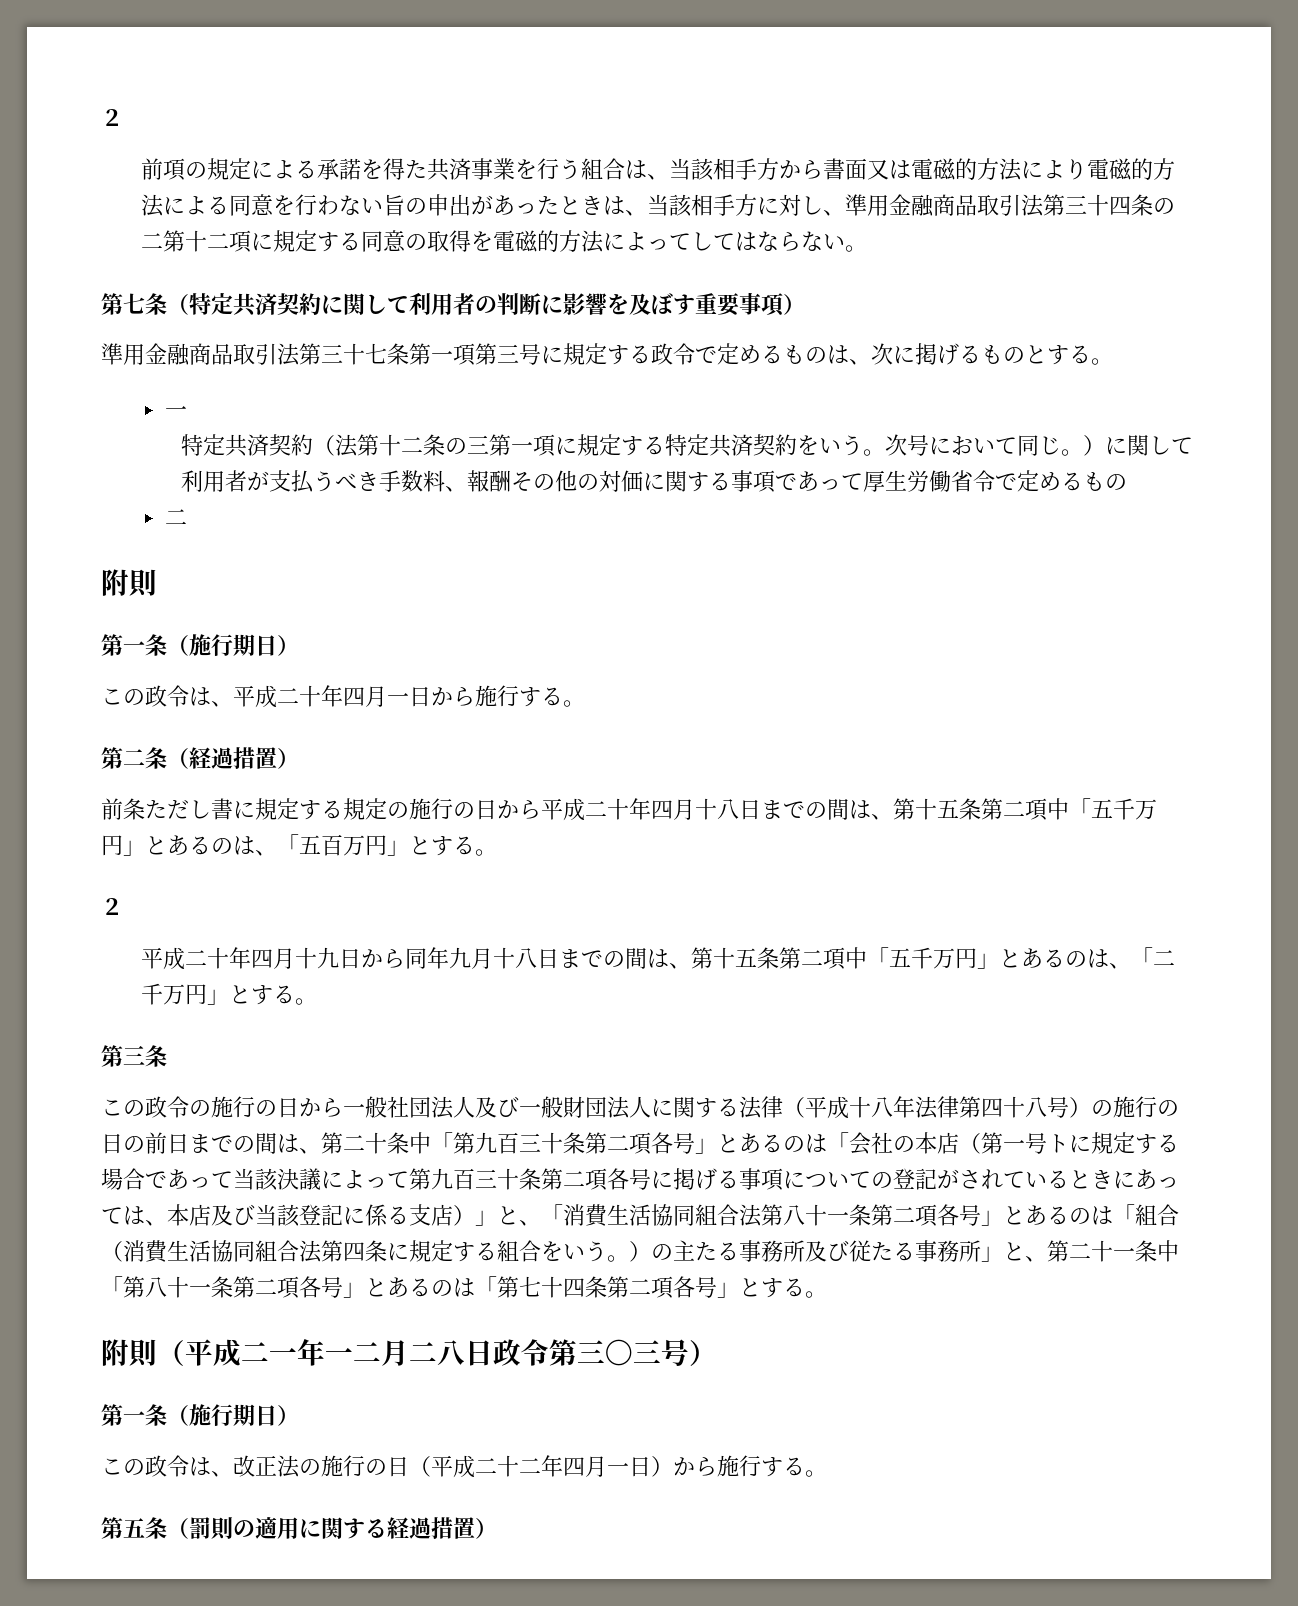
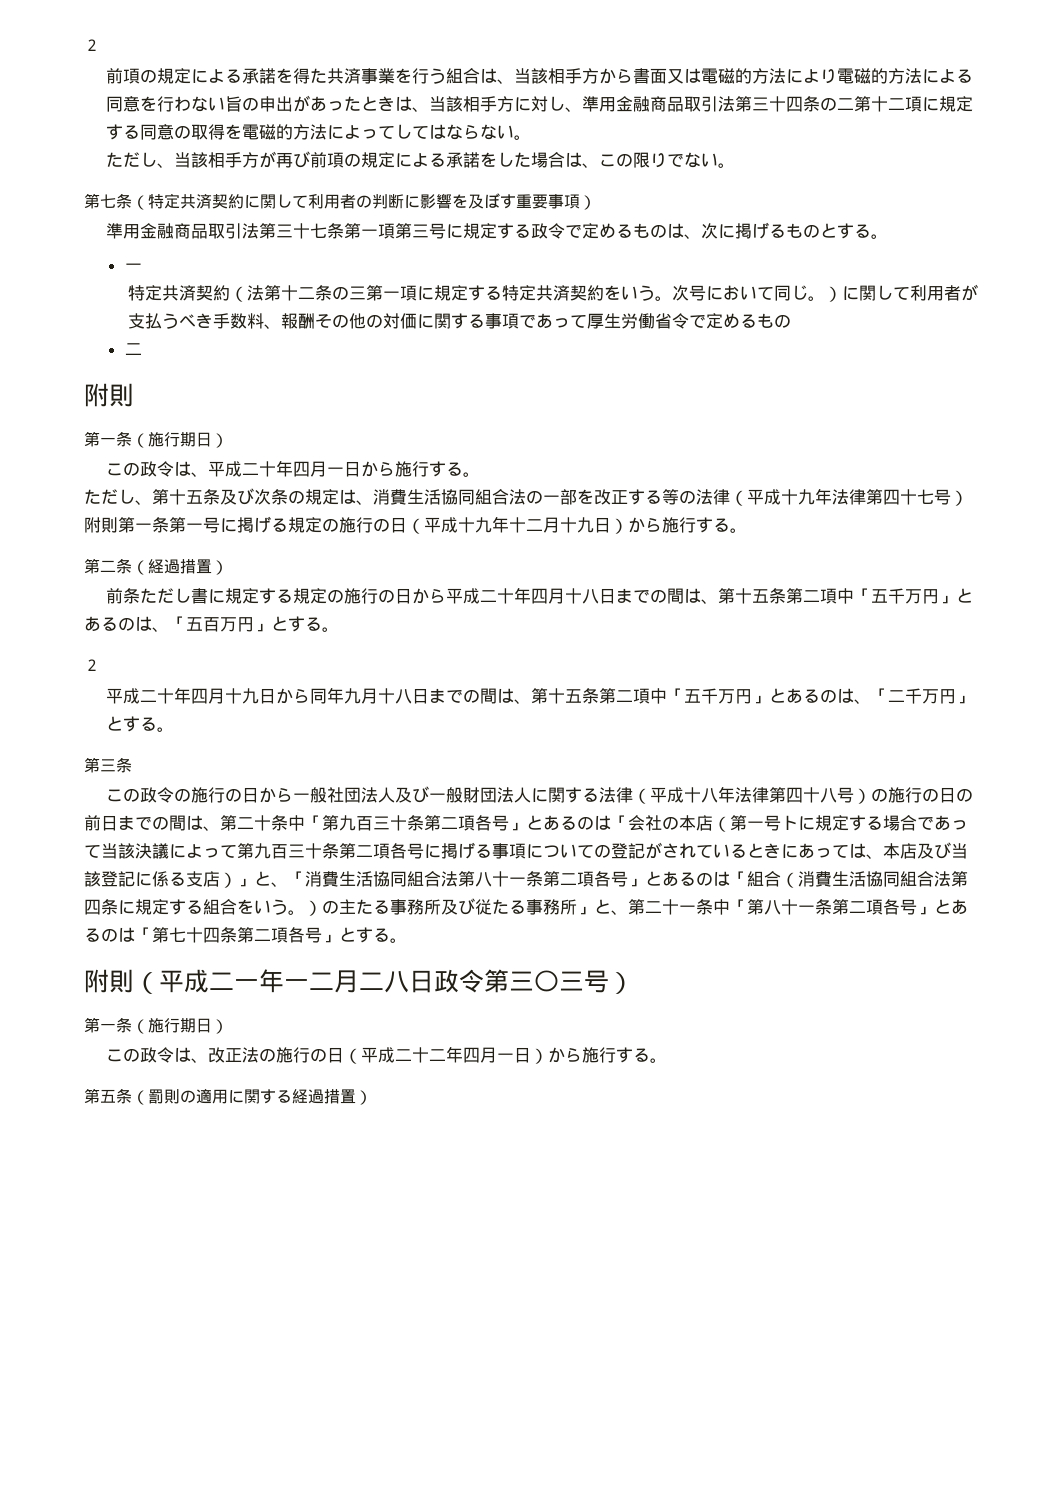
(868, 248) none -> [105,151,735,168] // ただし、当該相手方が再び前項の規定による承諾をした場合は、この限りでない。
(585, 703) none -> [84,488,968,506] [84,516,747,534] // ただし、第十五条及び次条の規定は、消費生活協同組合法の一部を改正する等の法律（平成十九年法律第四十七号）附則第一条第一号に掲げる規定の施行の日（平成十九年十二月十九日）から施行する。

